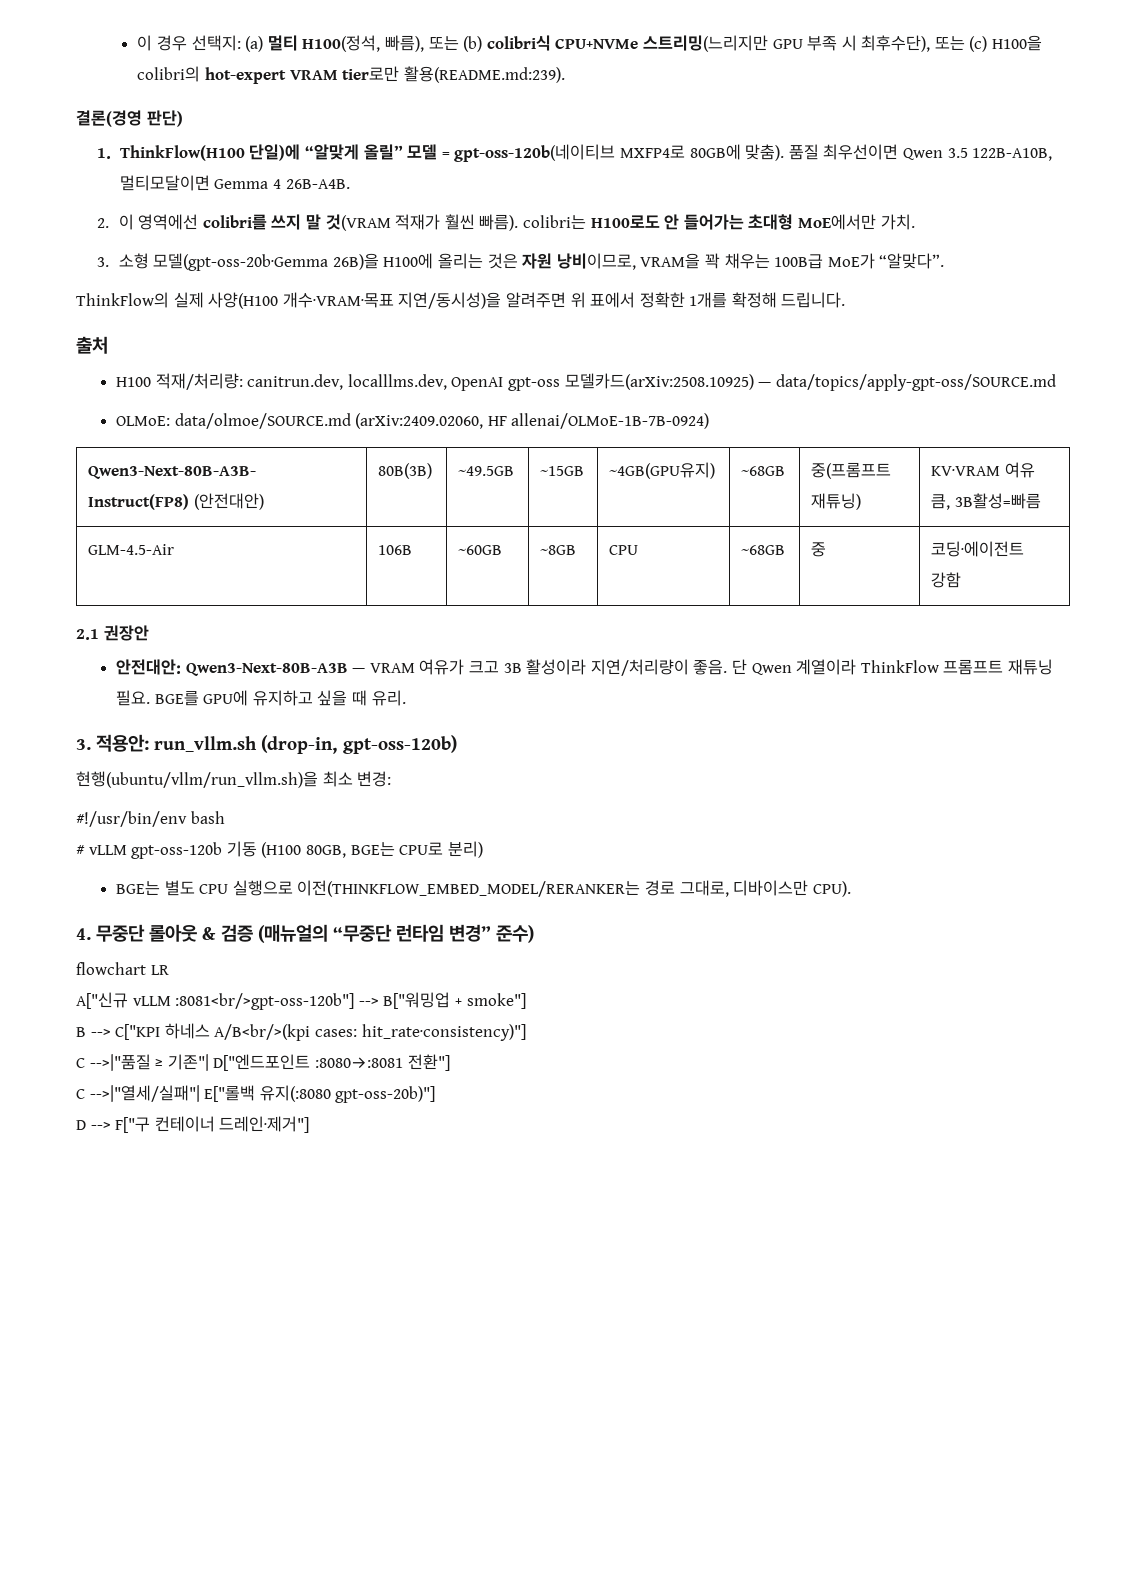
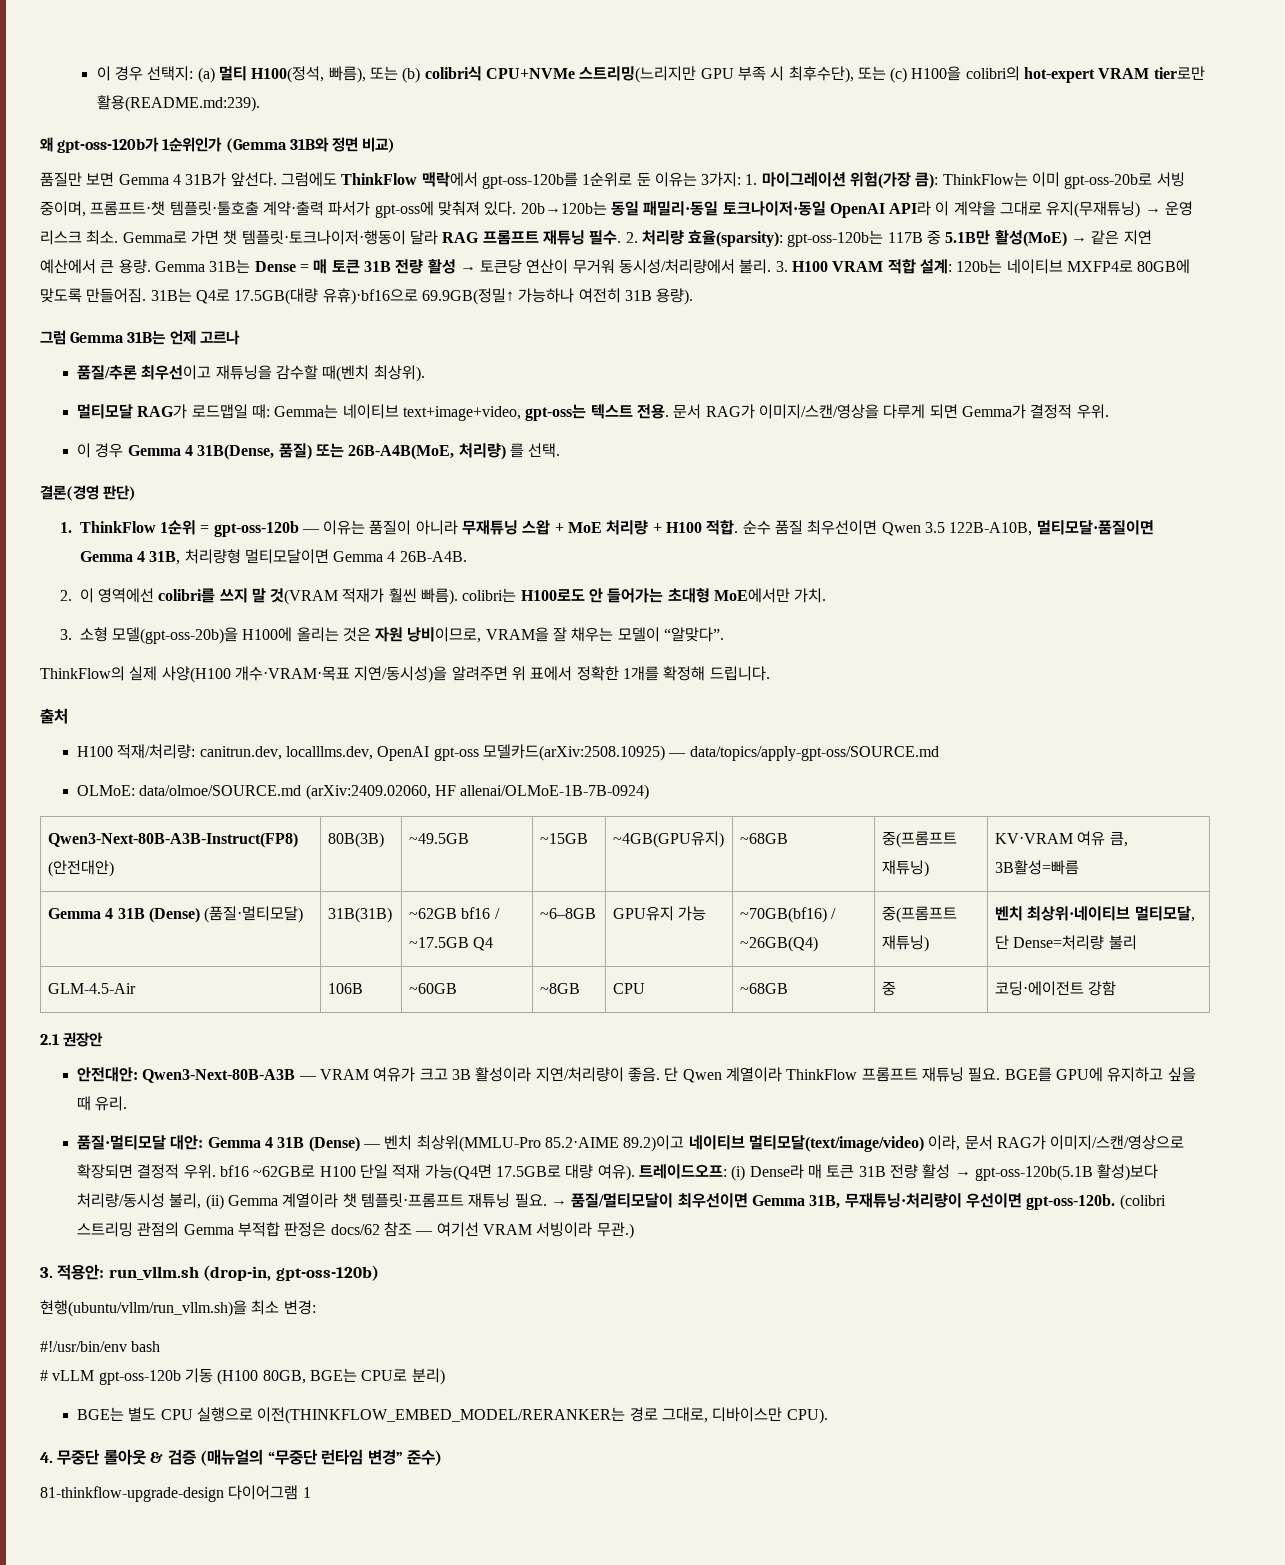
[76,110,183,127] [97,144,785,162] 결론(경영 판단) // 1. ThinkFlow(H100 단일)에 “알맞게 올릴” 모델 = gpt-oss-120b(네이티브 MXFP4로 80GB에 맞춤). -> [40,137,396,153] [40,172,1185,189] [40,201,1194,218] [40,230,1152,247] [40,259,1191,274] [40,288,694,305] [40,330,240,345] [77,365,425,382] [77,404,1109,421] [77,443,561,460] [40,485,137,501] [59,520,771,537] 왜 gpt-oss-120b가 1순위인가 (Gemma 31B와 정면 비교) // 품질만 보면 Gemma 4 31B가 앞선다. 그럼에도 ThinkFlow 맥락에서 gpt-oss-120b를 1순위로 둔 이유는 3가지: 1. 마이그레이션 위험(가장 큼): ThinkFlow는 이미 gpt-oss-20b로 서빙 중이며, 프롬프트·챗 템플릿·툴호출 계약·출력 파서가 gpt-oss에 맞춰져 있다. 20b→120b는 동일 패밀리·동일 토크나이저·동일 OpenAI API라 이 계약을 그대로 유지(무재튜닝) → 운영 리스크 최소. Gemma로 가면 챗 템플릿·토크나이저·행동이 달라 RAG 프롬프트 재튜닝 필수. 2. 처리량 효율(sparsity): gpt-oss-120b는 117B 중 5.1B만 활성(MoE) → 같은 지연 예산에서 큰 용량. Gemma 31B는 Dense = 매 토큰 31B 전량 활성 → 토큰당 연산이 무거워 동시성/처리량에서 불리. 3. H100 VRAM 적합 설계: 120b는 네이티브 MXFP4로 80GB에 맞도록 만들어짐. 31B는 Q4로 17.5GB(대량 유휴)·bf16으로 69.9GB(정밀↑ 가능하나 여전히 31B 용량). // 그럼 Gemma 31B는 언제 고르나 // 품질/추론 최우선이고 재튜닝을 감수할 때(벤치 최상위). // 멀티모달 RAG가 로드맵일 때: Gemma는 네이티브 text+image+video, gpt-oss는 텍스트 전용. 문서 RAG가 이미지/스캔/영상을 다루게 되면 Gemma가 결정적 우위. // 이 경우 Gemma 4 31B(Dense, 품질) 또는 26B-A4B(MoE, 처리량) 를 선택. // 결론(경영 판단) // 1. ThinkFlow 1순위 = gpt-oss-120b — 이유는 품질이 아니라 무재튜닝 스왑 + MoE 처리량 + H100 적합. 순수
(1053, 154) none -> [1036,520,1154,535] [79,549,241,565] 멀티모달·품질이면 Gemma 4 31B, 처리량형
[153,253,379,271] 모델(gpt-oss-20b·Gemma 26B)을 -> [111,627,238,644] 모델(gpt-oss-20b)을
[705,253,875,269] 꽉 채우는 100B급 MoE가 -> [553,627,660,642] 잘 채우는 모델이
(1041, 501) none -> [47,906,304,923] [327,907,392,923] [408,907,500,919] [408,937,494,951] [539,908,596,919] [612,906,707,921] [739,907,837,923] [739,936,818,952] [881,906,957,923] [881,935,929,952] [994,906,1195,922] [994,935,1137,950] // Gemma 4 31B (Dense) (품질·멀티모달) | 31B(31B) | ~62GB bf16 / ~17.5GB Q4 | ~6–8GB | GPU유지 가능 | ~70GB(bf16) / ~26GB(Q4) | 중(프롬프트 재튜닝) | 벤치 최상위·네이티브 멀티모달, 단 Dense=처리량 불리
(406, 698) none -> [77,1135,1185,1152] [77,1164,1159,1181] [77,1193,1166,1210] [77,1222,634,1239] // 품질·멀티모달 대안: Gemma 4 31B (Dense) — 벤치 최상위(MMLU-Pro 85.2·AIME 89.2)이고 네이티브 멀티모달(text/image/video) 이라, 문서 RAG가 이미지/스캔/영상으로 확장되면 결정적 우위. bf16 ~62GB로 H100 단일 적재 가능(Q4면 17.5GB로 대량 여유). 트레이드오프: (i) Dense라 매 토큰 31B 전량 활성 → gpt-oss-120b(5.1B 활성)보다 처리량/동시성 불리, (ii) Gemma 계열이라 챗 템플릿·프롬프트 재튜닝 필요. → 품질/멀티모달이 최우선이면 Gemma 31B, 무재튜닝·처리량이 우선이면 gpt-oss-120b. (colibri 스트리밍 관점의 Gemma 부적합 판정은 docs/62 참조 — 여기선 VRAM 서빙이라 무관.)
[76,962,169,975] [76,992,526,1010] [76,1023,526,1041] [76,1054,450,1071] [76,1085,436,1103] [76,1116,310,1133] flowchart LR // A["신규 vLLM :8081<br/>gpt-oss-120b"] --> B["워밍업 + smoke"] // B --> C["KPI 하네스 A/B<br/>(kpi cases: hit_rate·consistency)"] // C -->|"품질 ≥ 기존"| D["엔드포인트 :8080→:8081 전환"] // C -->|"열세/실패"| E["롤백 유지(:8080 gpt-oss-20b)"] // D --> F["구 컨테이너 드레인·제거"] -> [40,1485,311,1502] 81-thinkflow-upgrade-design 다이어그램 1

